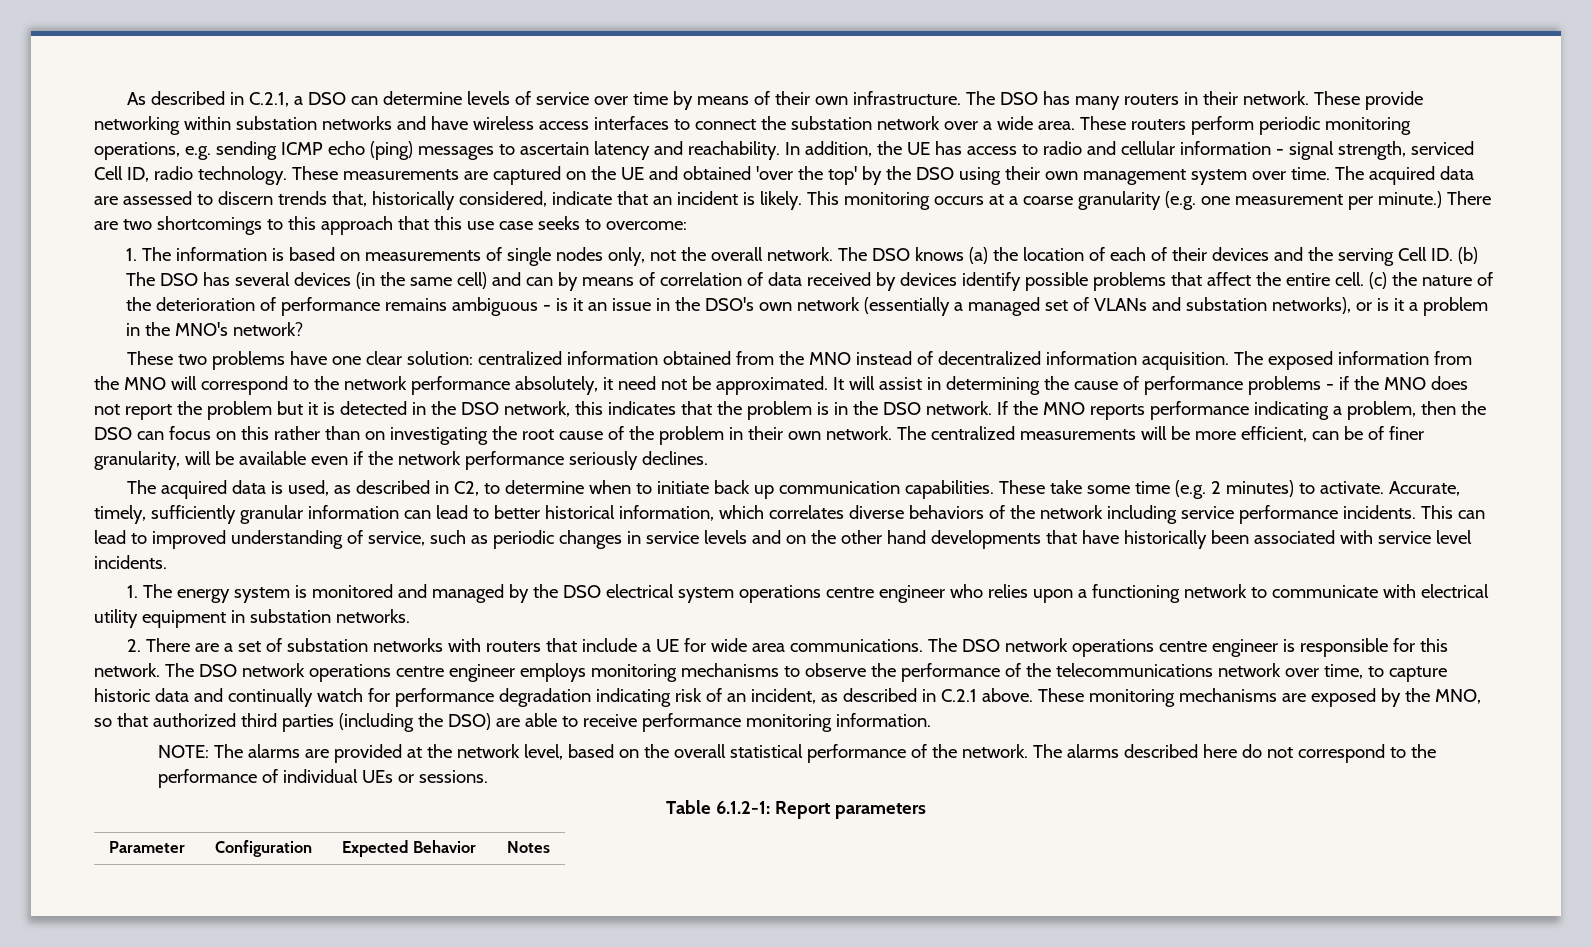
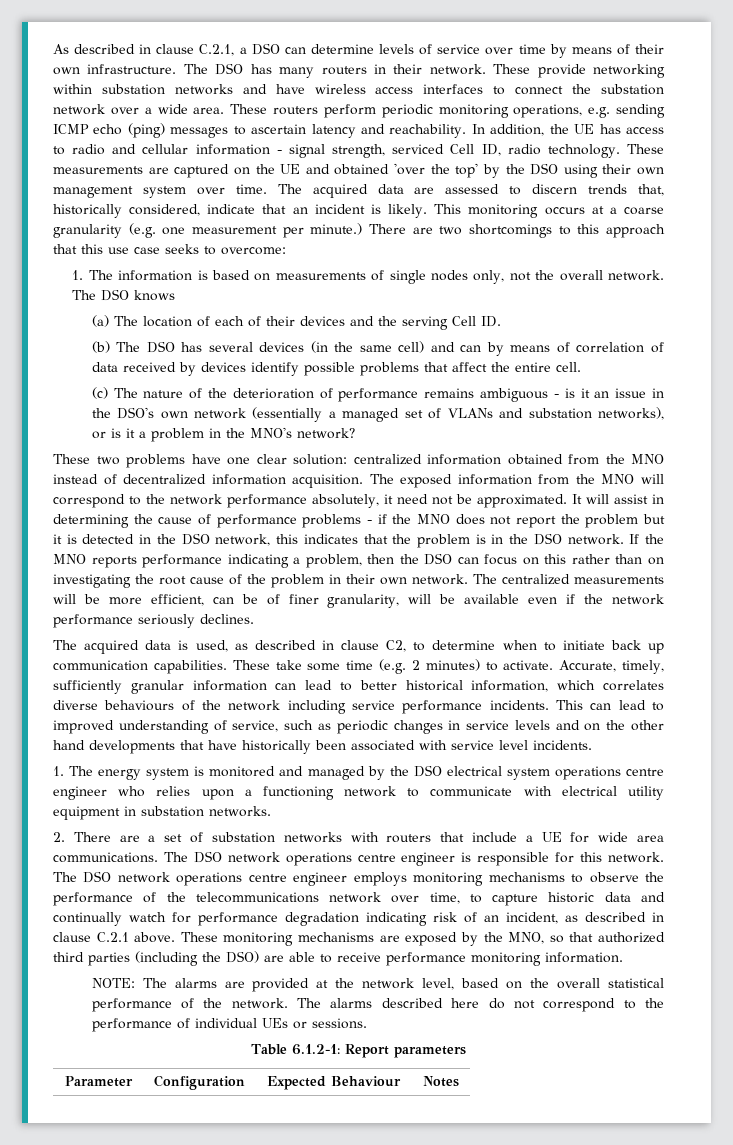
(244, 98) none -> [156,44,195,54] clause
[969,247,1019,264] (a) the -> [91,315,138,327] // (a) The
(1454, 254) none -> (501, 321) //
[1369,272,1418,289] (c) the -> [91,387,138,399] // (c) The
(449, 487) none -> [341,640,379,650] clause
[908,505,984,519] behaviors -> [104,700,175,711] behaviours
(936, 695) none -> [53,932,91,942] clause
[412,840,476,853] Behavior -> [331,1076,401,1087] Behaviour

